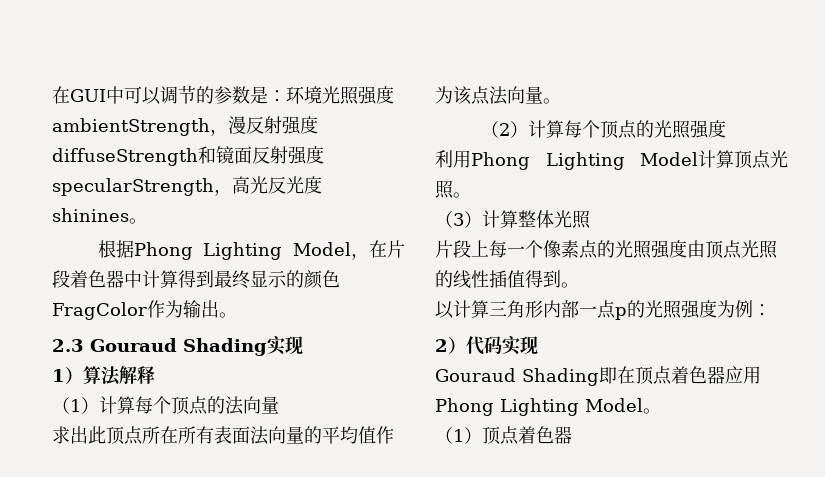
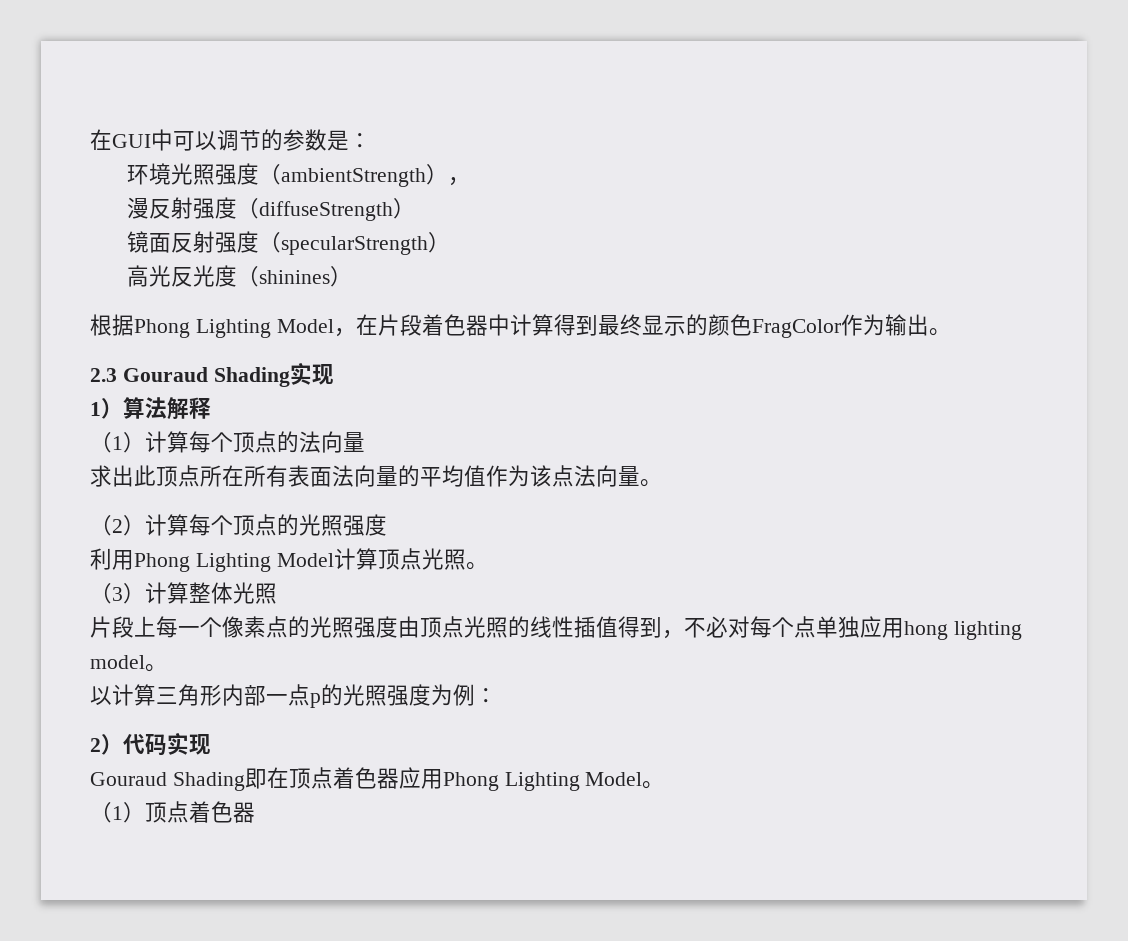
(286, 96) none -> (371, 140) //
[52,118,228,136] ambientStrength， -> [259,164,471,187] （ambientStrength）， //
[52,146,216,166] diffuseStrength和 -> [237,198,416,221] （diffuseStrength） //
[52,178,232,196] specularStrength， -> [259,232,451,255] （specularStrength） //
[52,208,147,224] shinines。 -> [237,266,353,287] （shinines）
(561, 279) none -> [662,616,1022,640] [90,655,145,669] ，不必对每个点单独应用hong lighting model

